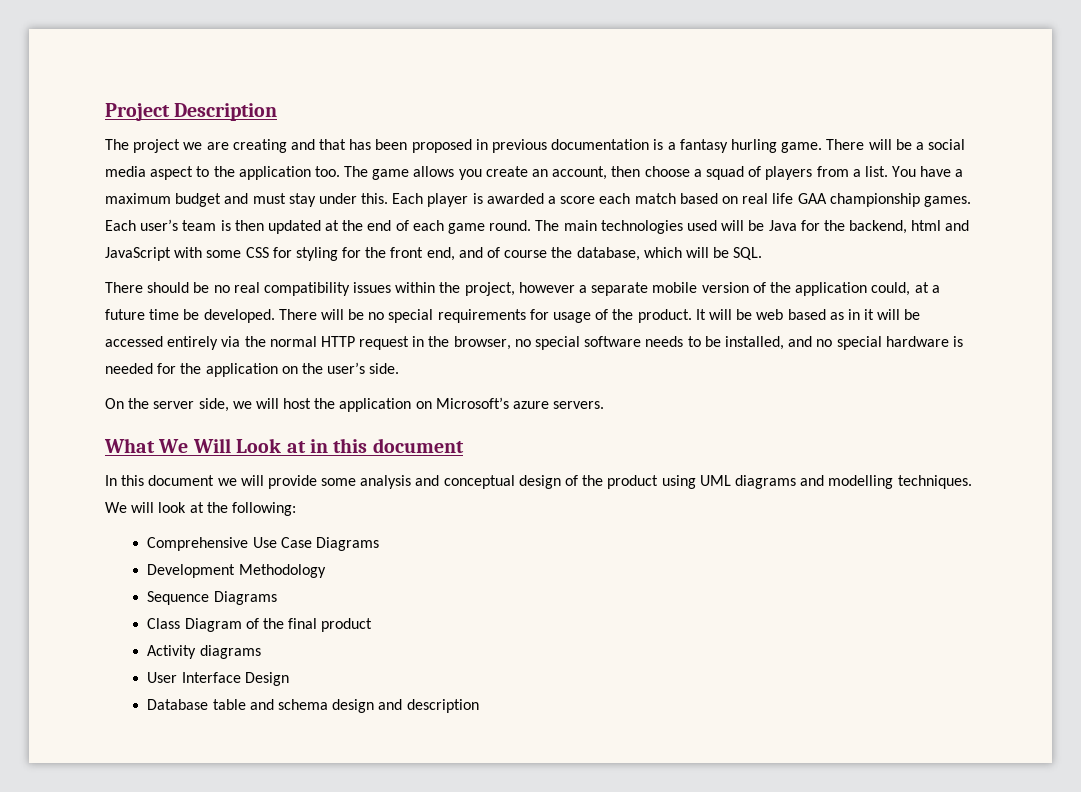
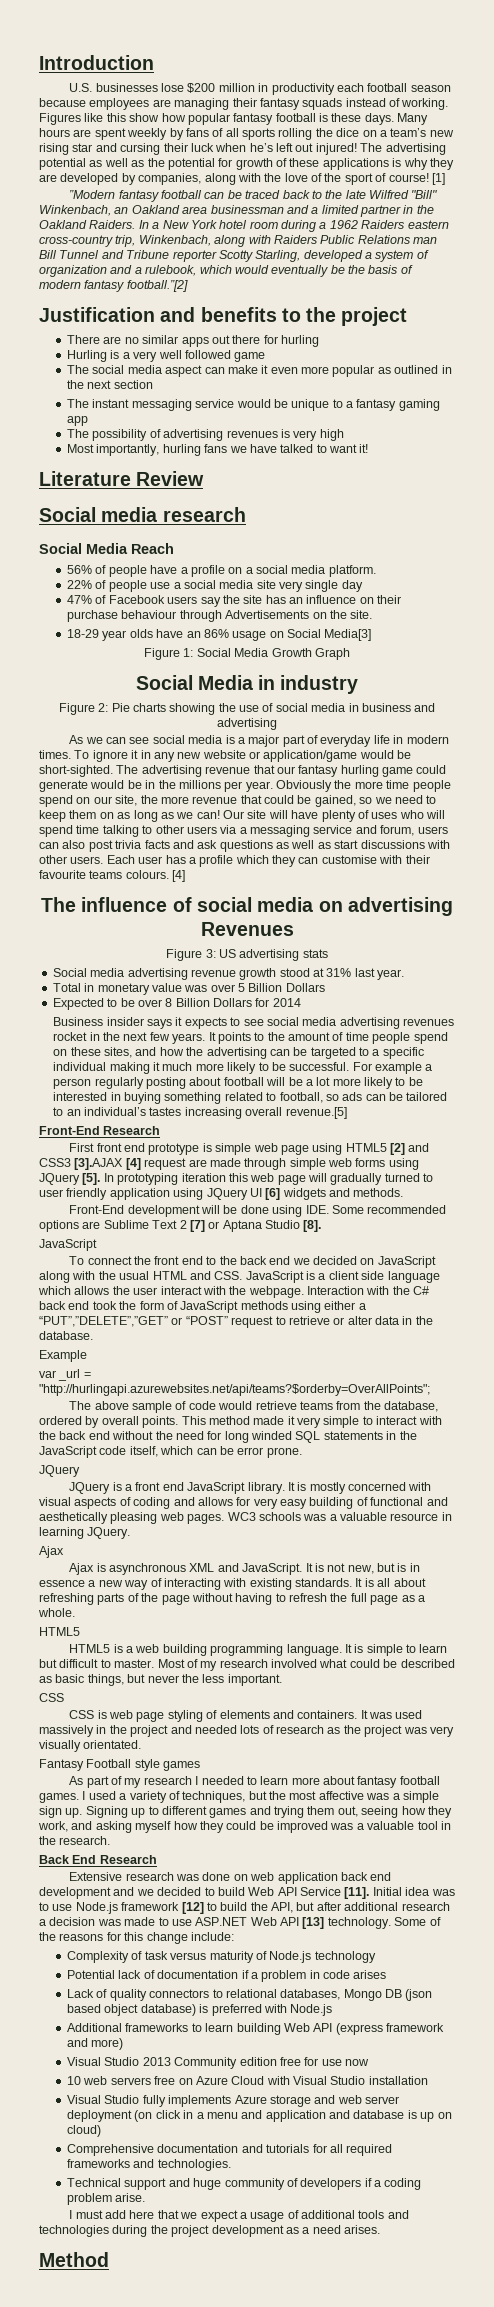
[105,103,278,121] [105,139,966,153] [105,166,964,180] [105,193,971,207] [105,219,970,234] [105,247,763,261] [105,282,940,296] [105,309,921,323] [105,336,963,350] [105,362,400,377] [105,397,605,412] [104,438,464,453] [105,475,972,489] [105,502,296,516] [147,537,379,551] [147,564,326,578] [147,591,277,605] [147,618,373,632] [147,645,261,659] [147,672,289,686] [147,699,479,713] Project Description // The project we are creating and that has been proposed in previous documentation is a fantasy hurling game. There will be a social media aspect to the application too. The game allows you create an account, then choose a squad of players from a list. You have a maximum budget and must stay under this. Each player is awarded a score each match based on real life GAA championship games. Each user’s team is then updated at the end of each game round. The main technologies used will be Java for the backend, html and JavaScript with some CSS for styling for the front end, and of course the database, which will be SQL. // There should be no real compatibility issues within the project, however a separate mobile version of the application could, at a future time be developed. There will be no special requirements for usage of the product. It will be web based as in it will be accessed entirely via the normal HTTP request in the browser, no special software needs to be installed, and no special hardware is needed for the application on the user’s side. // On the server side, we will host the application on Microsoft’s azure servers. // What We Will Look at in this document // In this document we will provide some analysis and conceptual design of the product using UML diagrams and modelling techniques. We will look at the following: // Comprehensive Use Case Diagrams // Development Methodology // Sequence Diagrams // Class Diagram of the final product // Activity diagrams // User Interface Design // Database table and schema design and description -> [39,55,154,70] [69,83,451,95] [39,98,449,110] [39,113,429,125] [39,128,454,140] [39,143,446,155] [39,158,454,170] [39,173,445,185] [69,190,438,202] [39,205,434,217] [39,220,449,232] [39,235,437,247] [39,250,429,262] [39,265,413,277] [39,280,188,292] [39,307,408,326] [66,335,319,347] [66,350,266,362] [66,365,452,377] [66,380,153,389] [66,399,440,411] [66,416,88,426] [66,429,344,441] [66,444,369,456] [39,471,205,486] [39,507,246,522] [39,543,174,554] [66,565,376,577] [66,580,363,592] [66,595,402,607] [66,610,373,622] [66,629,372,641] [144,648,350,660] [135,675,359,694] [58,703,436,715] [217,718,277,730] [69,735,449,747] [39,750,412,762] [39,765,447,777] [39,780,451,792] [39,795,437,807] [39,810,445,822] [39,825,448,837] [39,840,450,852] [39,855,430,867] [39,870,186,882] [41,897,453,916] [200,922,294,936] [166,949,328,961] [52,968,405,980] [52,983,325,995] [52,998,301,1010] [53,1017,454,1029] [53,1032,448,1044] [53,1047,424,1059] [53,1062,433,1074] [53,1077,423,1089] [53,1092,448,1104] [53,1107,347,1119] [39,1126,161,1135] [69,1143,430,1155] [39,1158,419,1170] [39,1173,434,1185] [39,1188,404,1200] [69,1205,447,1217] [39,1220,322,1232] [39,1239,97,1251] [69,1256,436,1268] [39,1271,440,1283] [38,1286,430,1298] [39,1301,366,1313] [39,1316,433,1328] [39,1331,93,1340] [39,1350,87,1362] [39,1369,91,1381] [39,1384,430,1396] [69,1401,439,1413] [39,1416,442,1428] [39,1431,417,1443] [39,1446,302,1458] [39,1465,80,1477] [69,1482,432,1494] [39,1497,448,1509] [39,1512,452,1524] [39,1527,131,1539] [39,1546,64,1558] [69,1563,420,1575] [39,1578,426,1590] [39,1593,425,1605] [38,1608,75,1617] [39,1627,80,1636] [69,1644,448,1656] [39,1659,455,1671] [39,1674,282,1686] [39,1693,64,1702] [69,1710,423,1722] [39,1725,454,1737] [39,1740,142,1752] [39,1759,201,1771] [69,1776,440,1788] [39,1791,439,1803] [39,1806,452,1818] [38,1821,451,1833] [39,1836,111,1845] [39,1855,157,1864] [69,1872,392,1884] [39,1887,455,1899] [39,1902,450,1914] [39,1917,441,1929] [39,1932,234,1944] [66,1951,376,1963] [66,1970,387,1982] [66,1989,433,2001] [66,2004,333,2016] [66,2023,444,2035] [66,2038,124,2050] [66,2057,369,2069] [66,2076,428,2085] [66,2095,399,2107] [66,2110,452,2122] [66,2125,101,2137] [66,2144,393,2156] [66,2159,231,2171] [66,2178,422,2190] [66,2193,146,2205] [69,2210,409,2222] [39,2225,380,2237] [39,2252,109,2267] Introduction // U.S. businesses lose $200 million in productivity each football season because employees are managing their fantasy squads instead of working. Figures like this show how popular fantasy football is these days. Many hours are spent weekly by fans of all sports rolling the dice on a team’s new rising star and cursing their luck when he’s left out injured! The advertising potential as well as the potential for growth of these applications is why they are developed by companies, along with the love of the sport of course! [1] // ”Modern fantasy football can be traced back to the late Wilfred "Bill" Winkenbach, an Oakland area businessman and a limited partner in the Oakland Raiders. In a New York hotel room during a 1962 Raiders eastern cross-country trip, Winkenbach, along with Raiders Public Relations man Bill Tunnel and Tribune reporter Scotty Starling, developed a system of organization and a rulebook, which would eventually be the basis of modern fantasy football.”[2] // Justification and benefits to the project // There are no similar apps out there for hurling // Hurling is a very well followed game // The social media aspect can make it even more popular as outlined in the next section // The instant messaging service would be unique to a fantasy gaming app // The possibility of advertising revenues is very high // Most importantly, hurling fans we have talked to want it! // Literature Review // Social media research // Social Media Reach // 56% of people have a profile on a social media platform. // 22% of people use a social media site very single day // 47% of Facebook users say the site has an influence on their purchase behaviour through Advertisements on the site. // 18-29 year olds have an 86% usage on Social Media[3] // Figure 1: Social Media Growth Graph // Social Media in industry // Figure 2: Pie charts showing the use of social media in business and advertising // As we can see social media is a major part of everyday life in modern times. To ignore it in any new website or application/game would be short-sighted. The advertising revenue that our fantasy hurling game could generate would be in the millions per year. Obviously the more time people spend on our site, the more revenue that could be gained, so we need to keep them on as long as we can! Our site will have plenty of uses who will spend time talking to other users via a messaging service and forum, users can also post trivia facts and ask questions as well as start discussions with other users. Each user has a profile which they can customise with their favourite teams colours. [4] // The influence of social media on advertising Revenues // Figure 3: US advertising stats // Social media advertising revenue growth stood at 31% last year. // Total in monetary value was over 5 Billion Dollars // Expected to be over 8 Billion Dollars for 2014 // Business insider says it expects to see social media advertising revenues rocket in the next few years. It points to the amount of time people spend on these sites, and how the advertising can be targeted to a specific individual making it much more likely to be successful. For example a person regularly posting about football will be a lot more likely to be interested in buying something related to football, so ads can be tailored to an individual’s tastes increasing overall revenue.[5] // Front-End Research // First front end prototype is simple web page using HTML5 [2] and CSS3 [3].AJAX [4] request are made through simple web forms using JQuery [5]. In prototyping iteration this web page will gradually turned to user friendly application using JQuery UI [6] widgets and methods. // Front-End development will be done using IDE. Some recommended options are Sublime Text 2 [7] or Aptana Studio [8]. // JavaScript // To connect the front end to the back end we decided on JavaScript along with the usual HTML and CSS. JavaScript is a client side language which allows the user interact with the webpage. Interaction with the C# back end took the form of JavaScript methods using either a “PUT”,”DELETE”,”GET” or “POST” request to retrieve or alter data in the database. // Example // var _url = "http://hurlingapi.azurewebsites.net/api/teams?$orderby=OverAllPoints"; // The above sample of code would retrieve teams from the database, ordered by overall points. This method made it very simple to interact with the back end without the need for long winded SQL statements in the JavaScript code itself, which can be error prone. // JQuery // JQuery is a front end JavaScript library. It is mostly concerned with visual aspects of coding and allows for very easy building of functional and aesthetically pleasing web pages. WC3 schools was a valuable resource in learning JQuery. // Ajax // Ajax is asynchronous XML and JavaScript. It is not new, but is in essence a new way of interacting with existing standards. It is all about refreshing parts of the page without having to refresh the full page as a whole. // HTML5 // HTML5 is a web building programming language. It is simple to learn but difficult to master. Most of my research involved what could be described as basic things, but never the less important. // CSS // CSS is web page styling of elements and containers. It was used massively in the project and needed lots of research as the project was very visually orientated. // Fantasy Football style games // As part of my research I needed to learn more about fantasy football games. I used a variety of techniques, but the most affective was a simple sign up. Signing up to different games and trying them out, seeing how they work, and asking myself how they could be improved was a valuable tool in the research. // Back End Research // Extensive research was done on web application back end development and we decided to build Web API Service [11]. Initial idea was to use Node.js framework [12] to build the API, but after additional research a decision was made to use ASP.NET Web API [13] technology. Some of the reasons for this change include: // Complexity of task versus maturity of Node.js technology // Potential lack of documentation if a problem in code arises // Lack of quality connectors to relational databases, Mongo DB (json based object database) is preferred with Node.js // Additional frameworks to learn building Web API (express framework and more) // Visual Studio 2013 Community edition free for use now // 10 web servers free on Azure Cloud with Visual Studio installation // Visual Studio fully implements Azure storage and web server deployment (on click in a menu and application and database is up on cloud) // Comprehensive documentation and tutorials for all required frameworks and technologies. // Technical support and huge community of developers if a coding problem arise. // I must add here that we expect a usage of additional tools and technologies during the project development as a need arises. // Method

